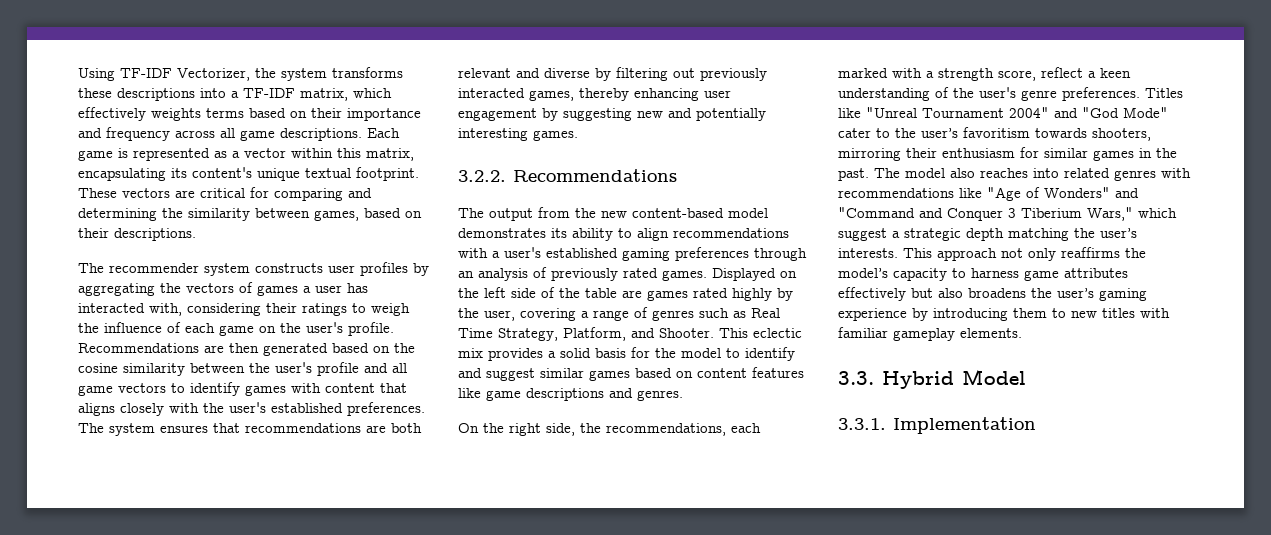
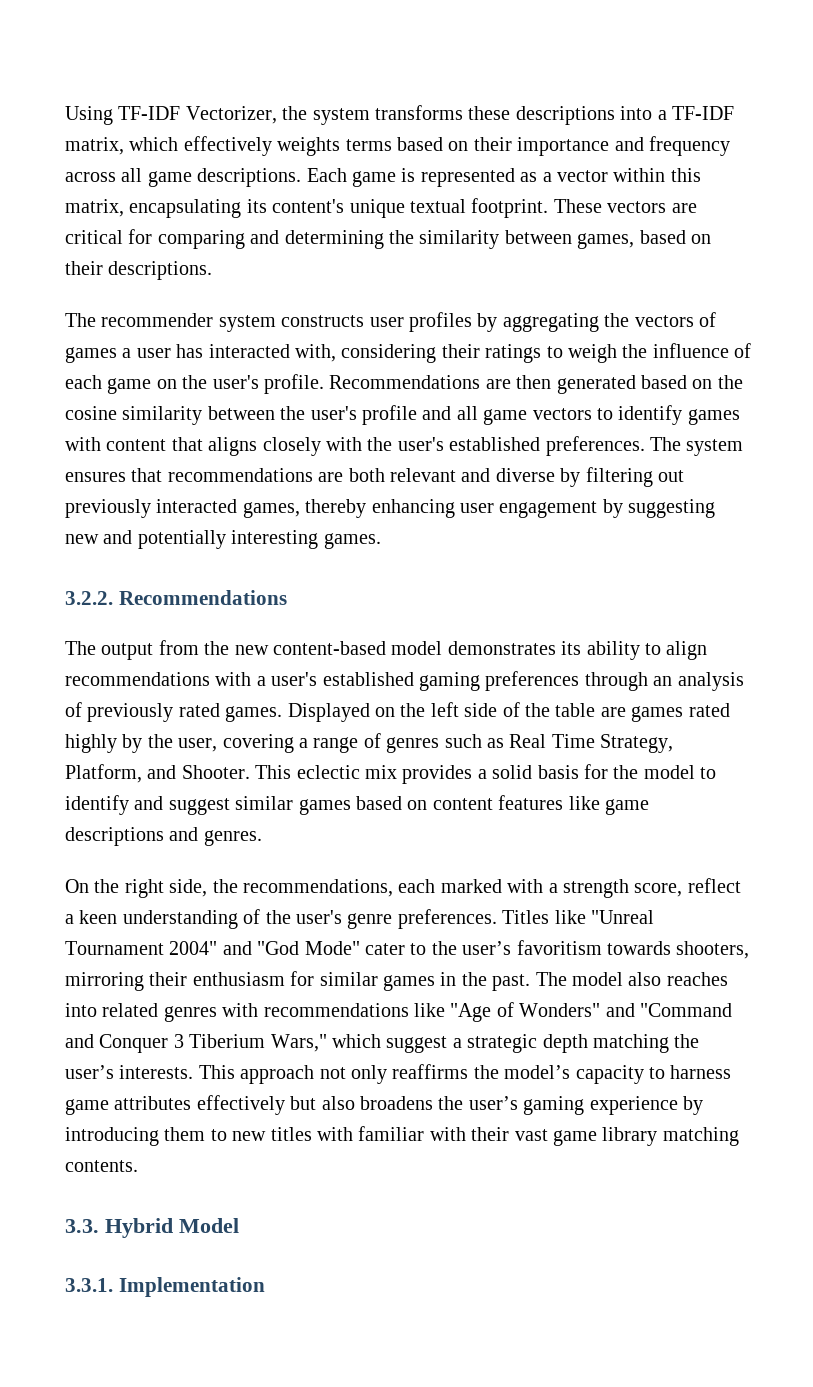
[893,328,1022,341] gameplay elements. -> [429,1127,739,1146] [65,1160,138,1172] with their vast game library matching contents.

